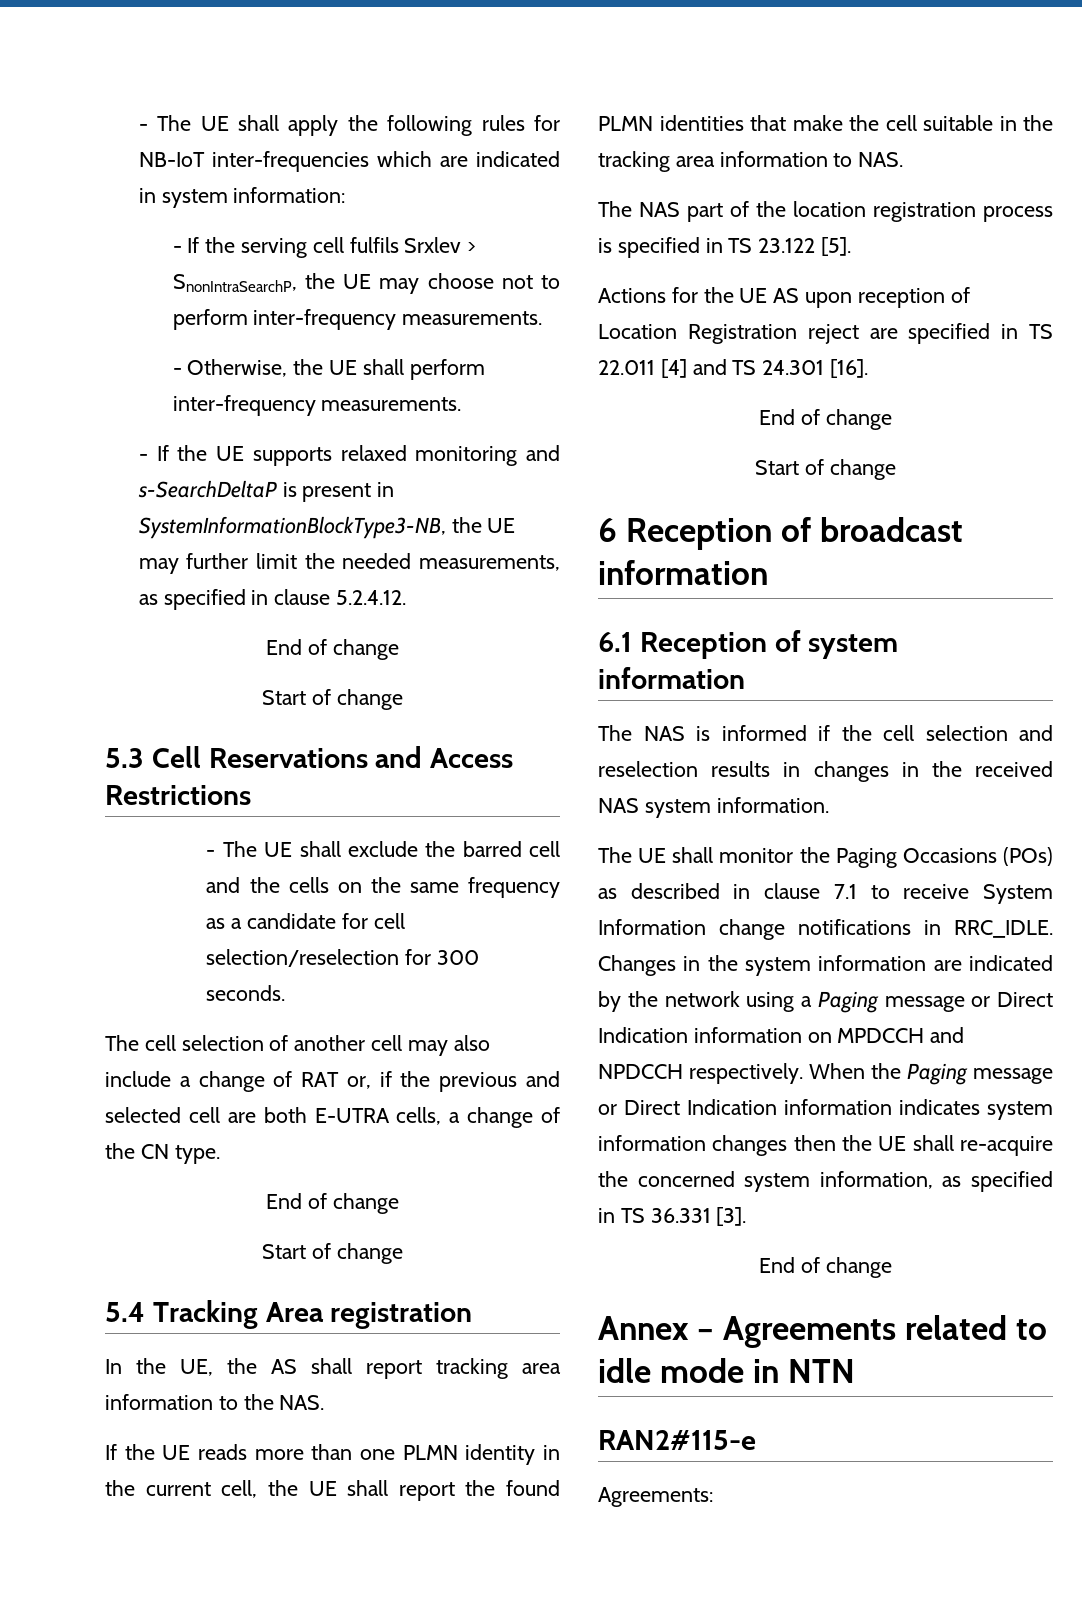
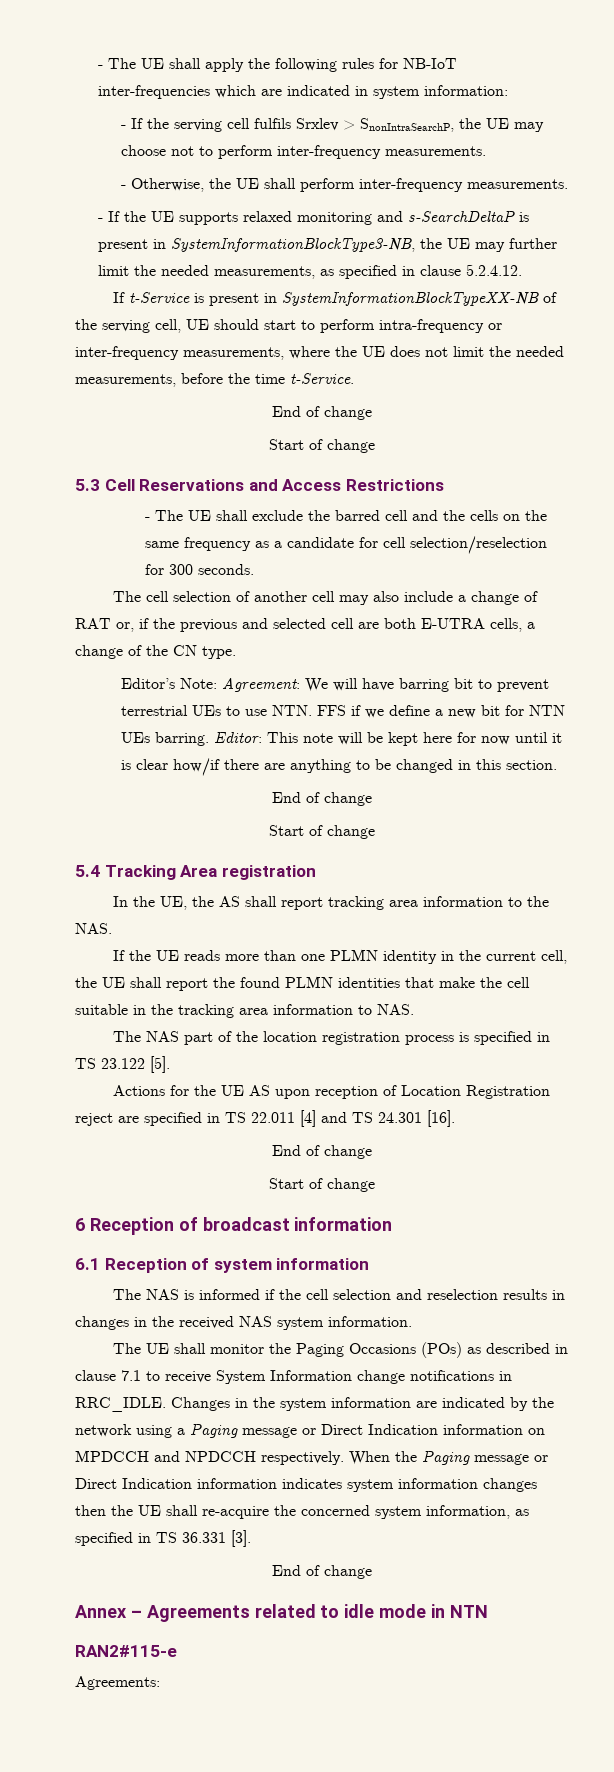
(407, 597) none -> [113,292,558,306] [75,319,502,333] [75,346,564,360] [75,373,354,387] // If t-Service is present in SystemInformationBlockTypeXX-NB of the serving cell, UE should start to perform intra-frequency or inter-frequency measurements, where the UE does not limit the needed measurements, before the time t-Service.
(220, 1154) none -> [121,677,550,692] [121,705,566,718] [121,732,563,746] [121,758,558,776] // Editor’s Note: Agreement: We will have barring bit to prevent terrestrial UEs to use NTN. FFS if we define a new bit for NTN UEs barring. Editor: This note will be kept here for now until it is clear how/if there are anything to be changed in this section.

